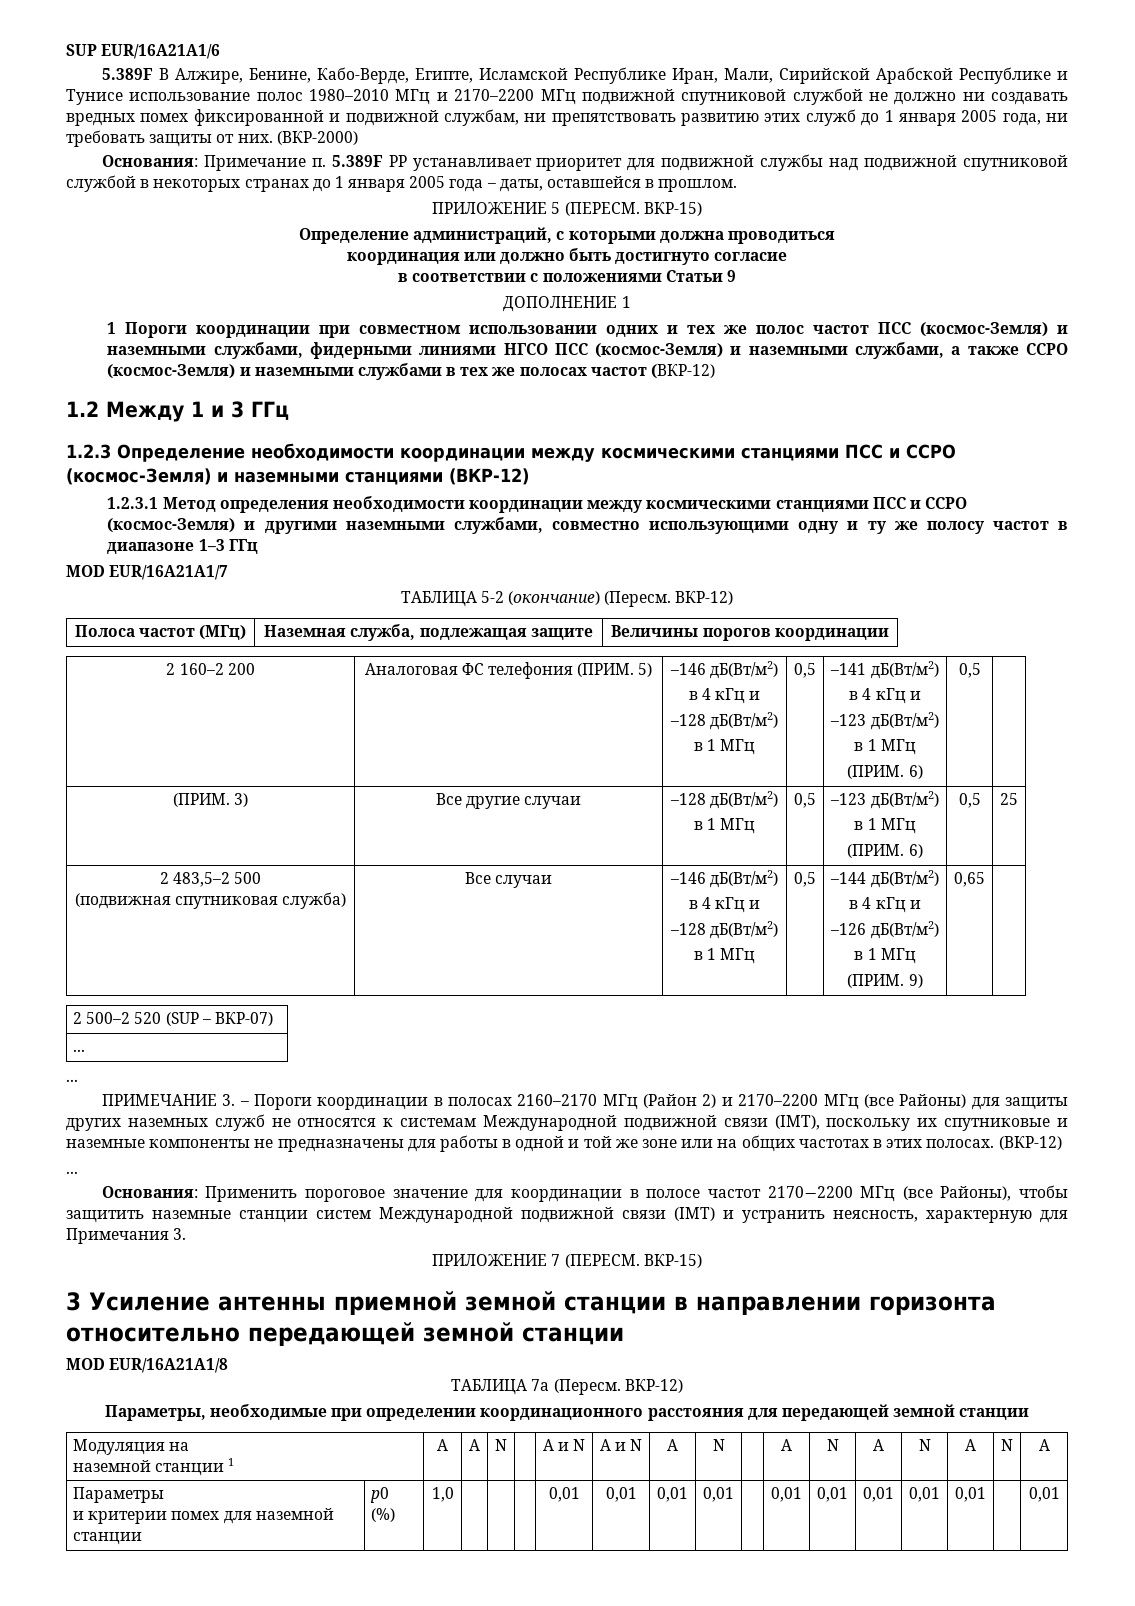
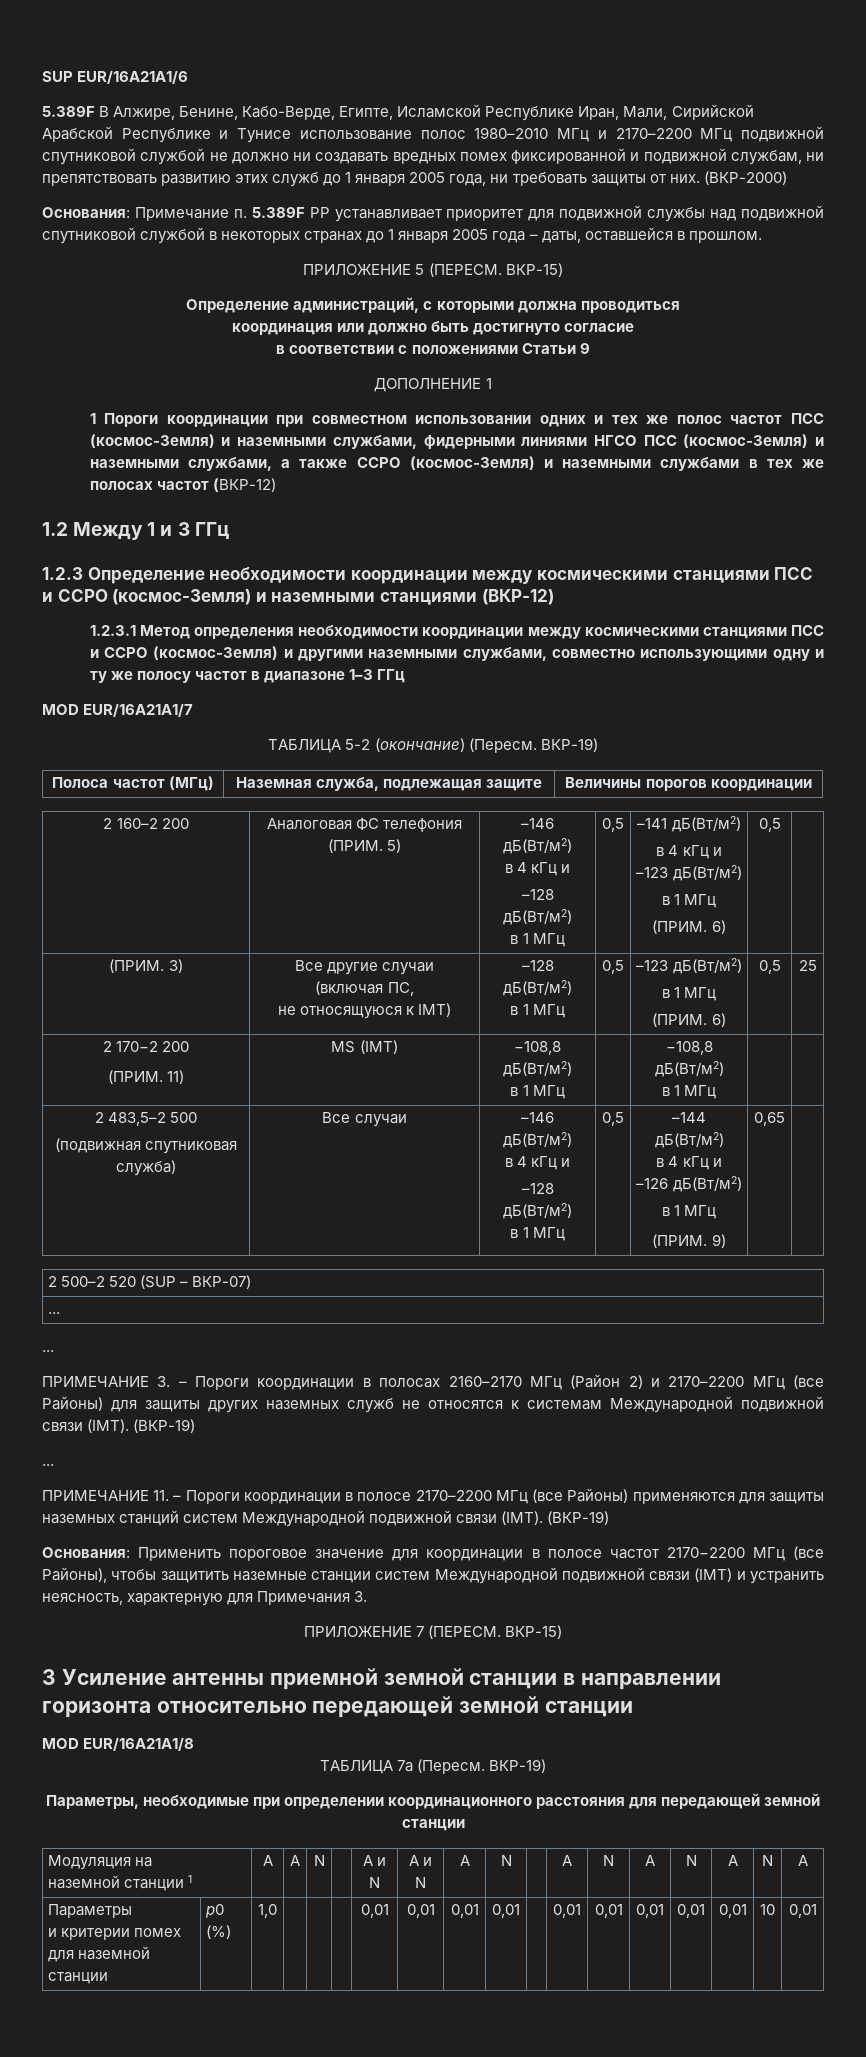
[675,591,734,605] ВКР-12) -> [540,738,598,752] ВКР-19)
(582, 802) none -> [315,981,414,996] [277,1003,452,1019] // (включая ПС, // не относящуюся к IMT)
(1018, 799) none -> [102,1041,190,1052] [107,1070,185,1084] [331,1040,398,1054] [514,1041,561,1055] [503,1061,572,1077] [510,1085,565,1099] [665,1041,713,1055] [654,1061,724,1077] [661,1085,717,1099] // 2 170−2 200 // (ПРИМ. 11) | MS (IMT) | −108,8 дБ(Вт/м2) // в 1 МГц | | −108,8 дБ(Вт/м2) // в 1 МГц | |
[774,1115,1069,1131] [66,1135,1062,1152] [66,1171,78,1174] (IMT), поскольку их спутниковые и наземные компоненты не предназначены для работы в одной и той же зоне или на общих частотах в этих полосах. (ВКР-12) // ... -> [87,1419,196,1433] [42,1464,54,1466] [42,1488,825,1504] [42,1510,610,1527] (IMT). (ВКР-19) // ... // ПРИМЕЧАНИЕ 11. – Пороги координации в полосе 2170–2200 МГц (все Районы) применяются для защиты наземных станций систем Международной подвижной связи (IMT). (ВКР-19)
[624,1379,683,1393] ВКР-12) -> [489,1759,547,1773] ВКР-19)
(986, 1494) none -> [760,1904,775,1915] 10

